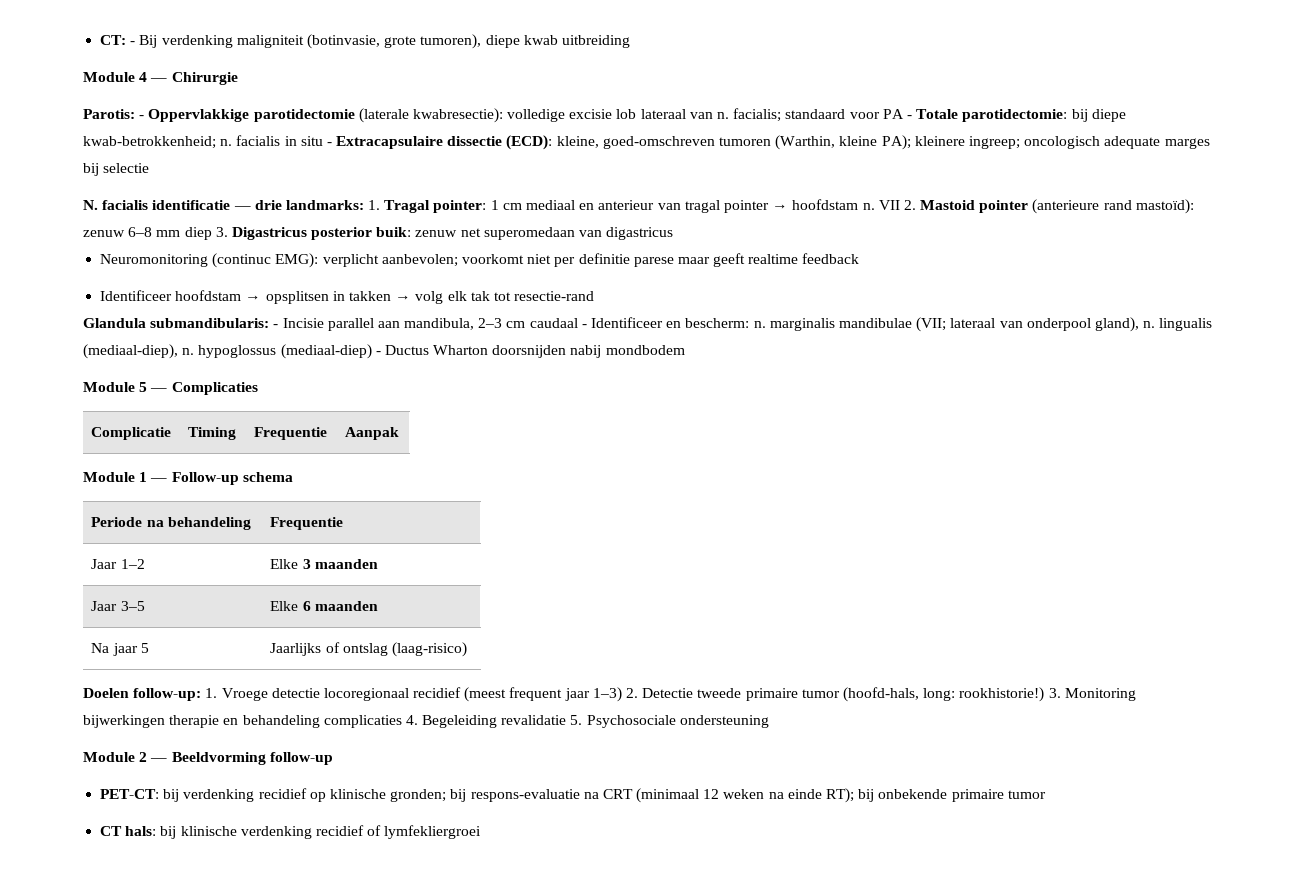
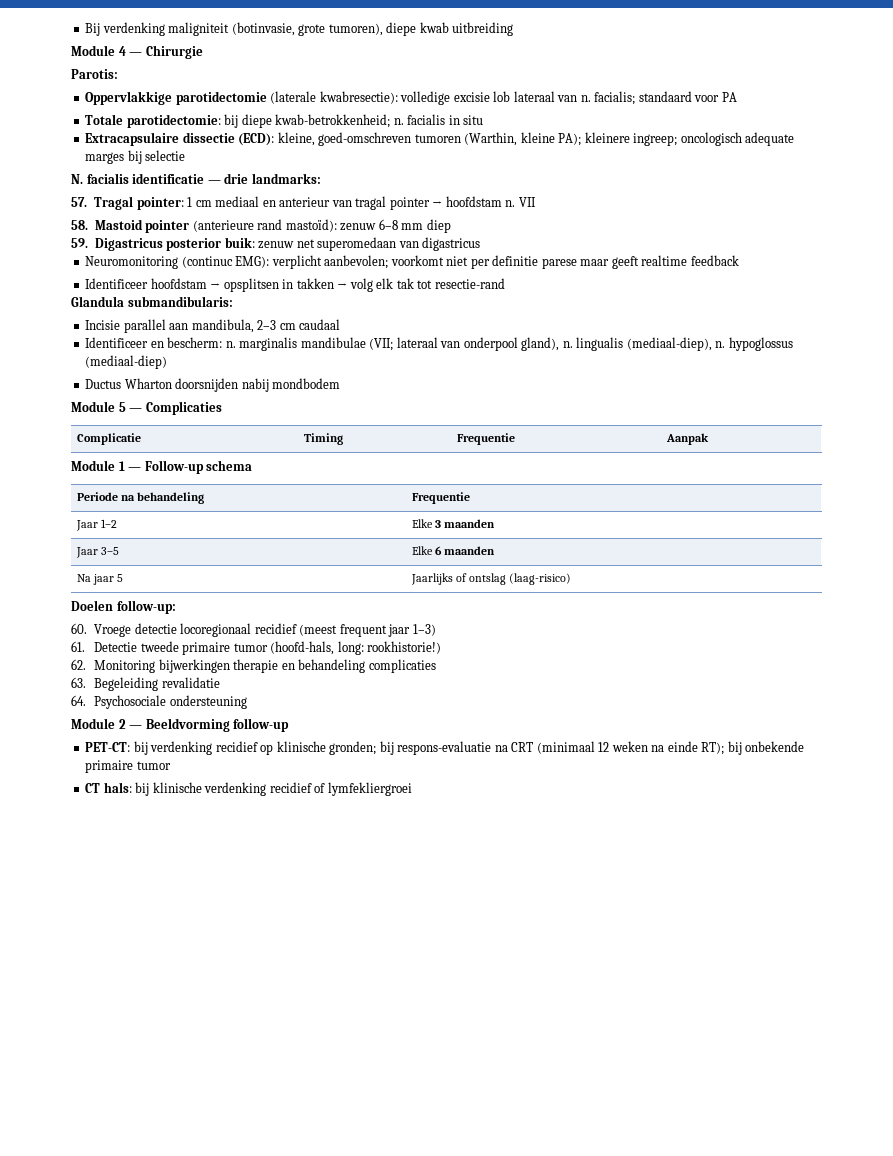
[100,35,136,45] CT: - -> (85, 29) none
[139,115,145,119] - -> (118, 74) //
[906,115,912,119] - -> (737, 97) //
[326,142,332,146] - -> (484, 120) //
[368,200,381,210] 1. -> [71,197,87,207] // 57.
[903,200,916,210] 2. -> [71,220,88,230] // 58.
[215,227,228,237] 3. -> [71,238,88,248] // 59.
[273,324,279,328] - -> (233, 301) //
[581,324,587,328] - -> (341, 324) //
[375,351,381,355] - -> (168, 362) //
[205,688,218,698] 1. -> [71,623,87,634] // 60.
[626,688,639,698] 2. -> [71,641,85,652] // 61.
[1048,688,1061,698] 3. -> [71,659,86,670] // 62.
[405,715,418,725] 4. -> [71,677,86,688] // 63.
[570,715,583,725] 5. -> [71,695,86,706] // 64.

